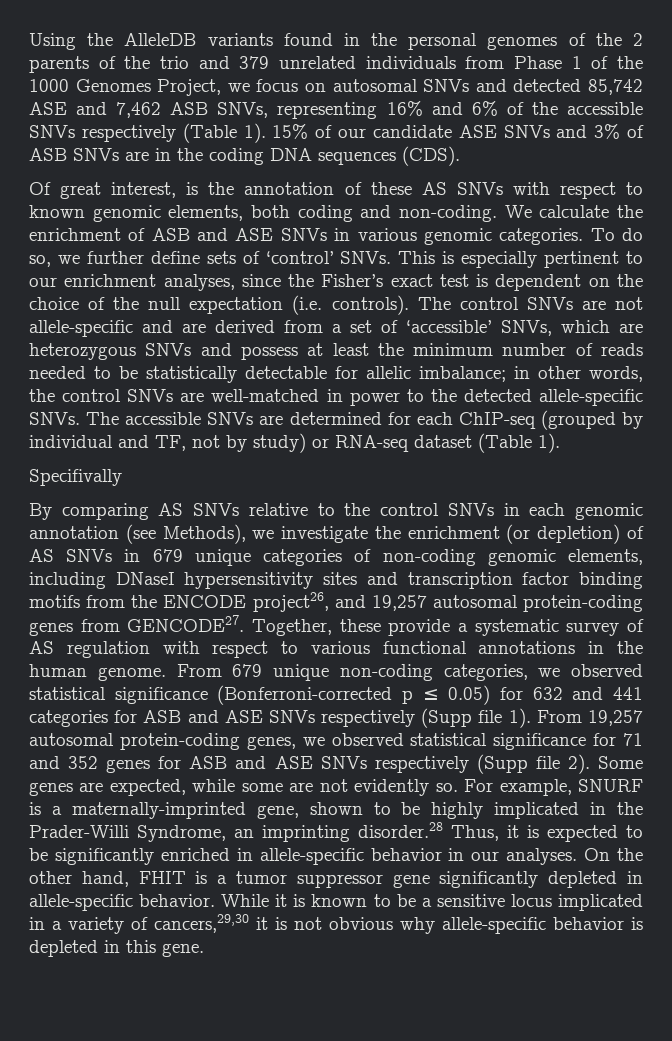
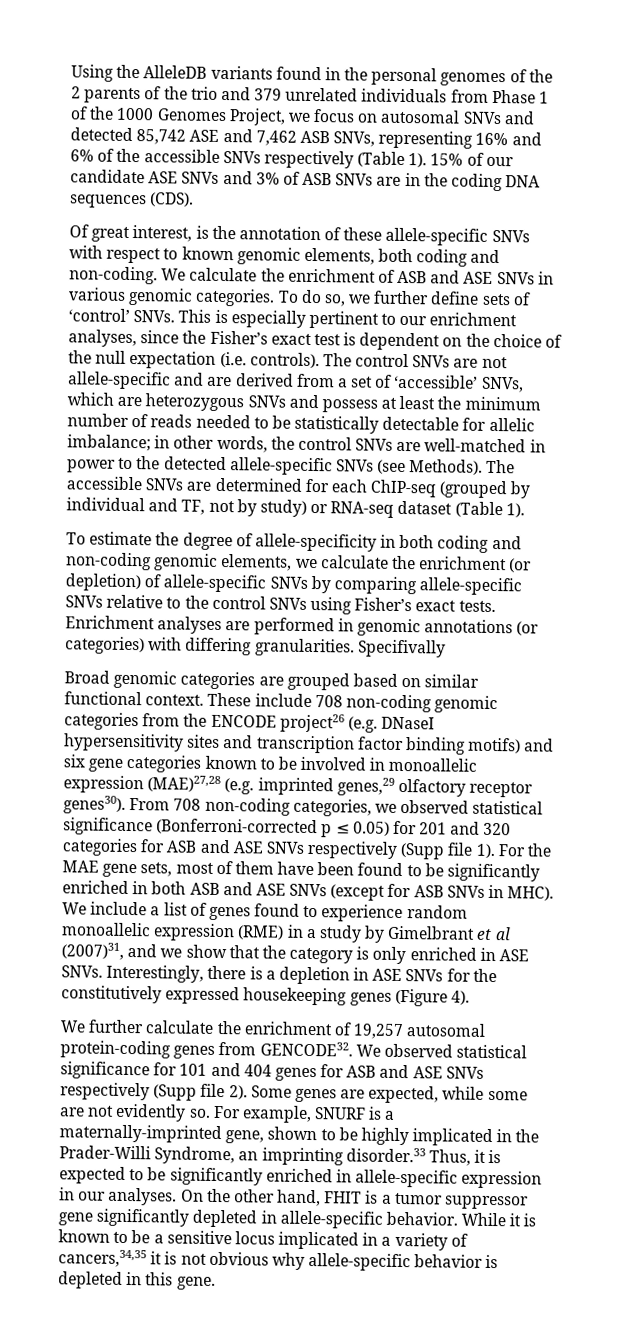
[421,182,447,195] AS -> [385,227,489,246] allele-specific
[29,412,80,425] SNVs. -> [335,459,484,475] SNVs (see Methods).
[29,469,122,486] [29,503,184,520] Specifivally // By comparing AS -> [66,531,522,553] [66,552,533,573] [65,573,523,596] To estimate the degree of allele-specificity in both coding and non-coding genomic elements, we calculate the enrichment (or depletion) of allele-specific SNVs by comparing allele-specific
[503,503,644,520] [29,524,644,544] [29,549,643,566] [29,572,106,589] in each genomic annotation (see Methods), we investigate the enrichment (or depletion) of AS SNVs in 679 unique categories of non-coding genomic elements, including -> [310,596,496,615] [65,615,540,637] [65,636,446,658] [64,670,480,691] [64,691,499,714] [64,712,378,733] using Fisher’s exact tests. Enrichment analyses are performed in genomic annotations (or categories) with differing granularities. Specifivally // Broad genomic categories are grouped based on similar functional context. These include 708 non-coding genomic categories from the ENCODE project26 (e.g.
[29,592,643,612] [29,615,644,636] [29,641,643,658] [29,664,329,681] motifs from the ENCODE project26, and 19,257 autosomal protein-coding genes from GENCODE27. Together, these provide a systematic survey of AS regulation with respect to various functional annotations in the human genome. From 679 unique -> [468,737,555,754] [63,754,478,773] [63,775,534,798] [63,795,202,814] motifs) and six gene categories known to be involved in monoallelic expression (MAE)27,28 (e.g. imprinted genes,29 olfactory receptor genes30). From 708
[532,687,643,700] 632 and 441 -> [419,821,512,836] 201 and 320
[536,710,643,726] [29,733,325,750] From 19,257 autosomal protein-coding genes, we -> [497,843,553,857] [62,860,541,882] [62,880,555,901] [62,901,468,923] [61,922,511,943] [61,942,530,965] [61,964,497,985] [61,985,470,1007] [60,1019,487,1040] [60,1040,381,1059] For the MAE gene sets, most of them have been found to be significantly enriched in both ASB and ASE SNVs (except for ASB SNVs in MHC). We include a list of genes found to experience random monoallelic expression (RME) in a study by Gimelbrant et al (2007)31, and we show that the category is only enriched in ASE SNVs. Interestingly, there is a depletion in ASE SNVs for the constitutively expressed housekeeping genes (Figure 4). // We further calculate the enrichment of 19,257 autosomal protein-coding genes from GENCODE32. We
[623,733,643,746] [29,756,99,769] 71 and 352 -> [179,1062,272,1077] 101 and 404
[358,822,443,838] disorder.28 -> [345,1147,426,1163] disorder.33
[370,848,442,861] behavior -> [461,1170,543,1189] expression
[154,914,249,933] cancers,29,30 -> [58,1249,147,1268] cancers,34,35

